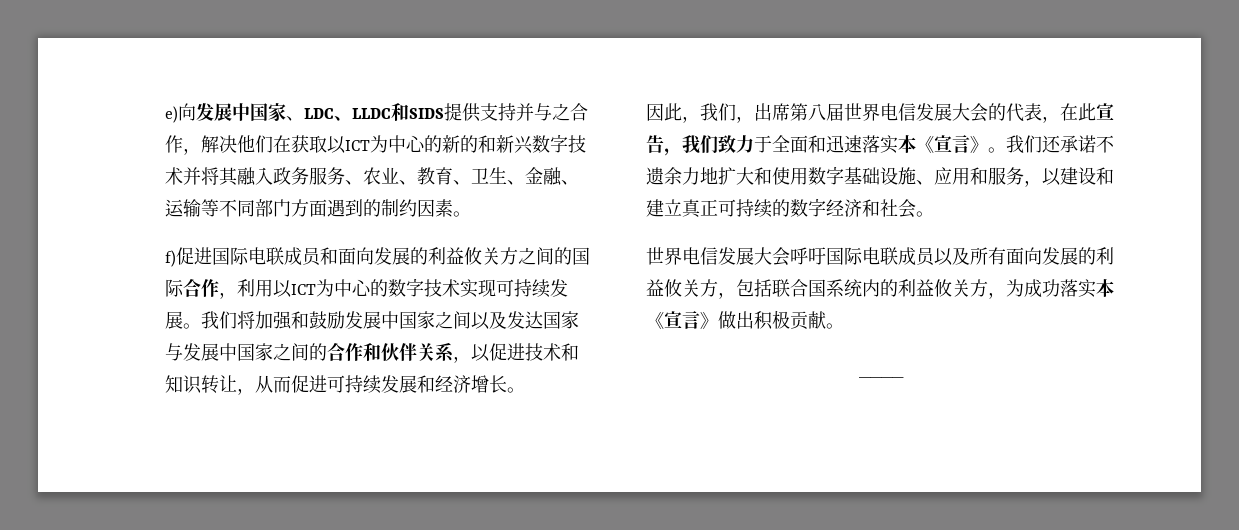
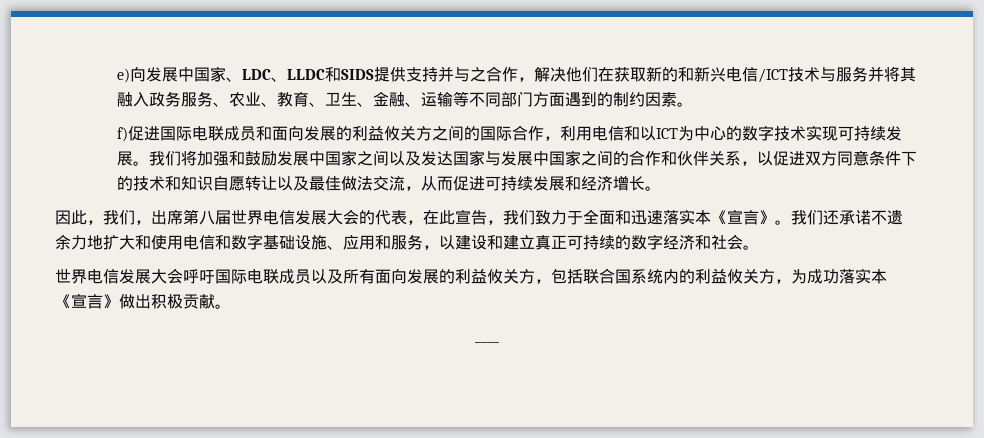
[326,134,586,154] [164,167,183,185] 以ICT为中心的新的和新兴数字技术 -> [645,66,868,83] 新的和新兴电信/ICT技术与服务
(273, 288) none -> [591,126,640,141] 电信和
[524,343,579,361] [164,375,237,394] 技术和知识转让 -> [804,150,917,166] [116,176,405,191] 双方同意条件下的技术和知识自愿转让以及最佳做法交流
(808, 176) none -> [183,235,231,250] 电信和

